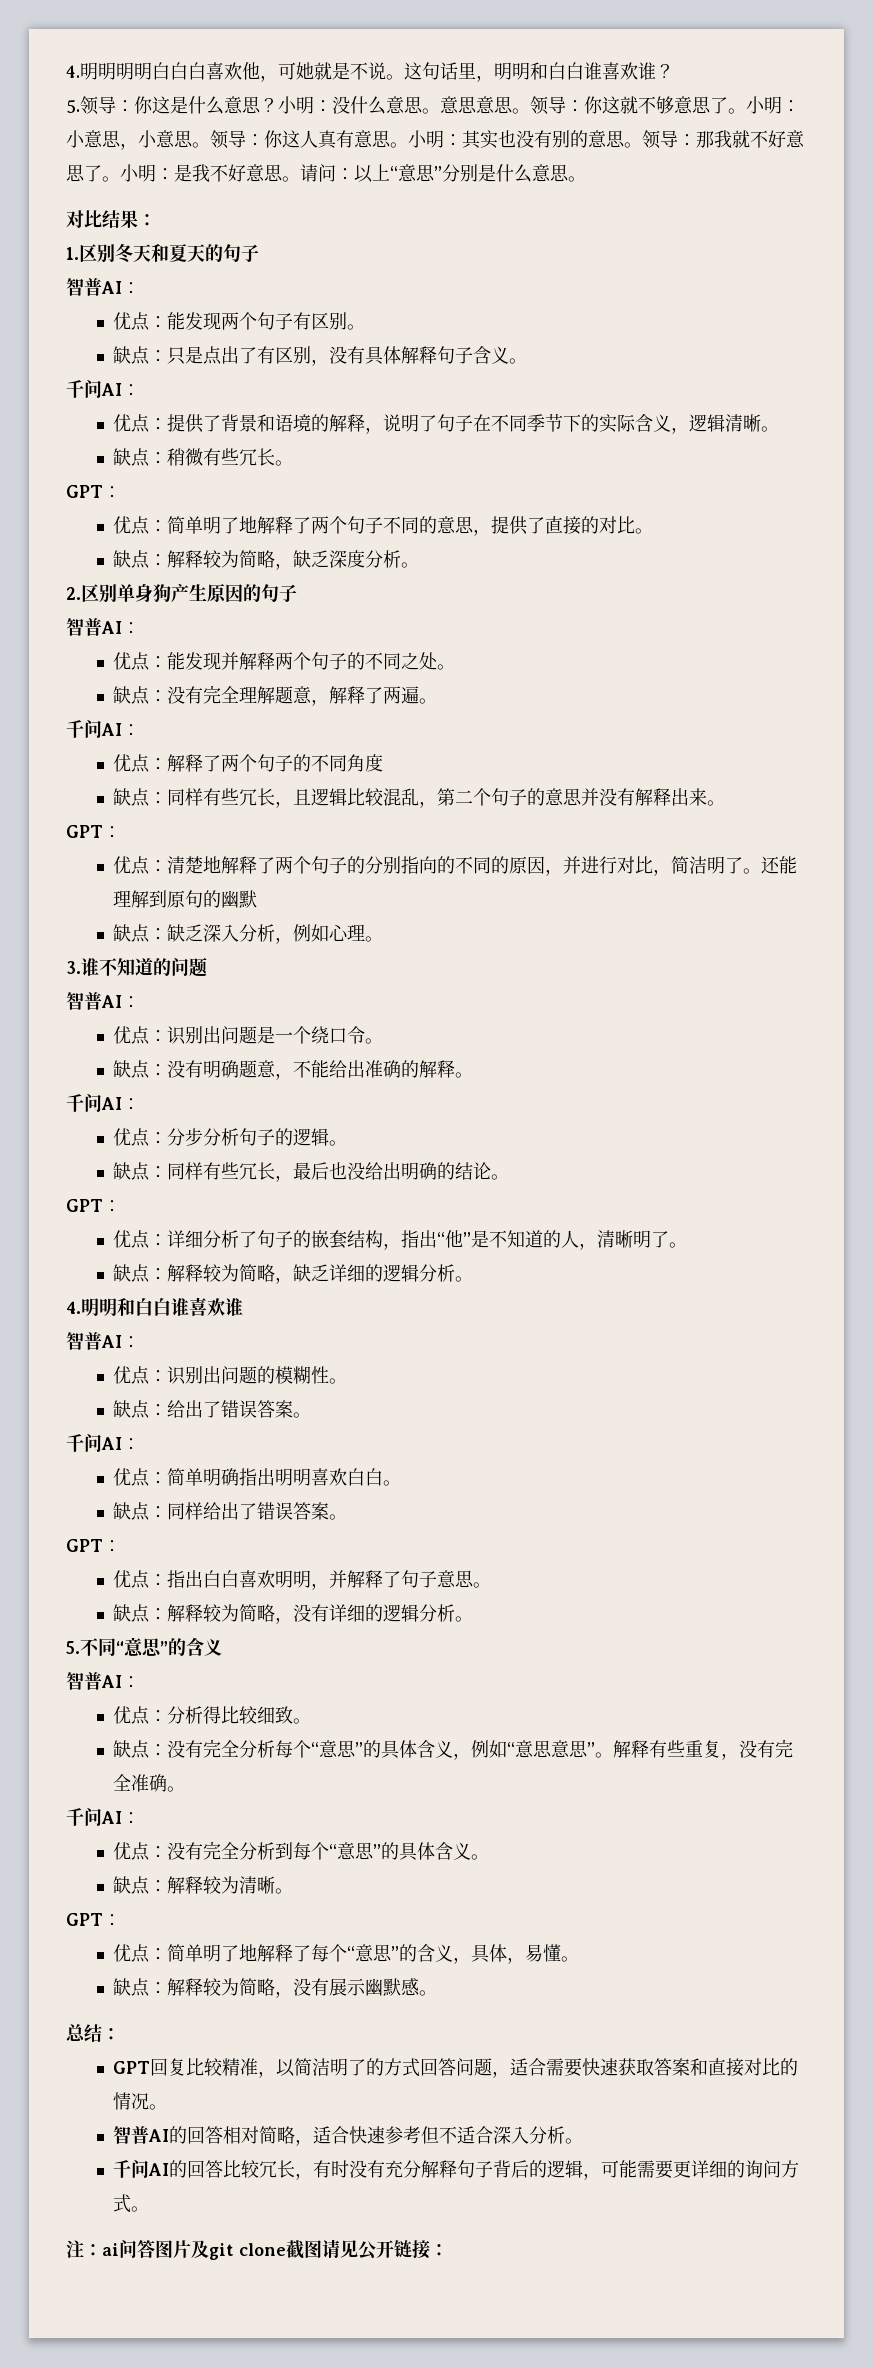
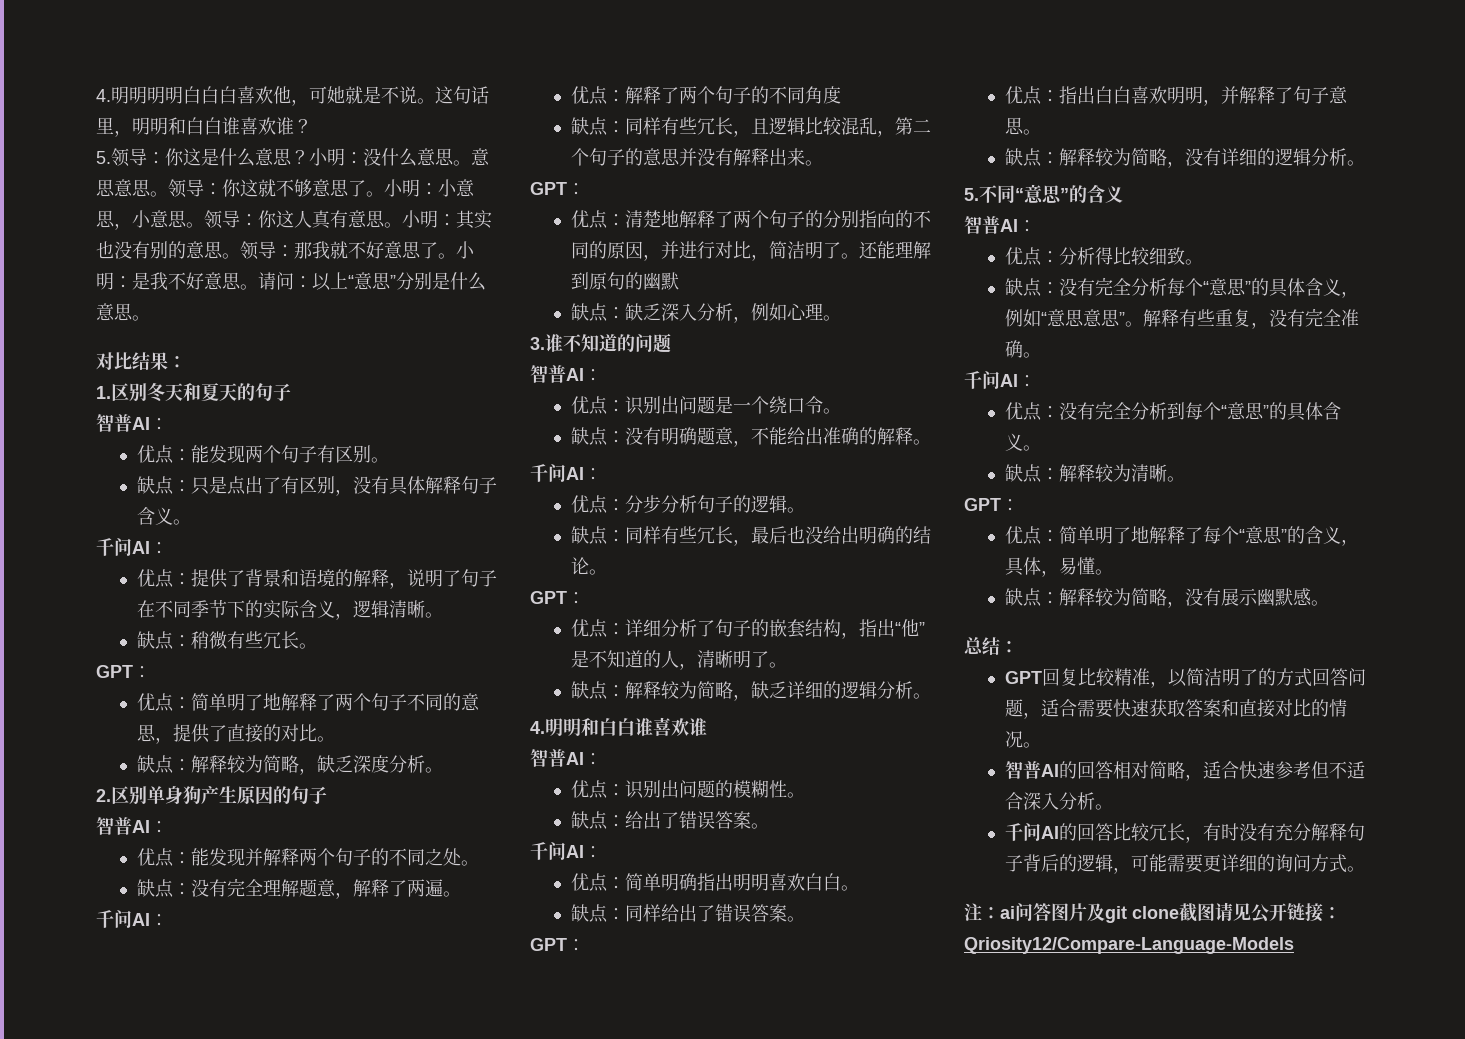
(448, 2250) none -> [964,937,1294,954] Qriosity12/Compare-Language-Models

